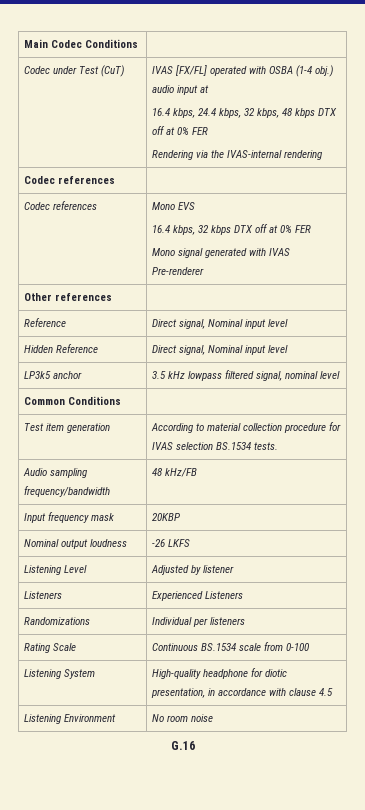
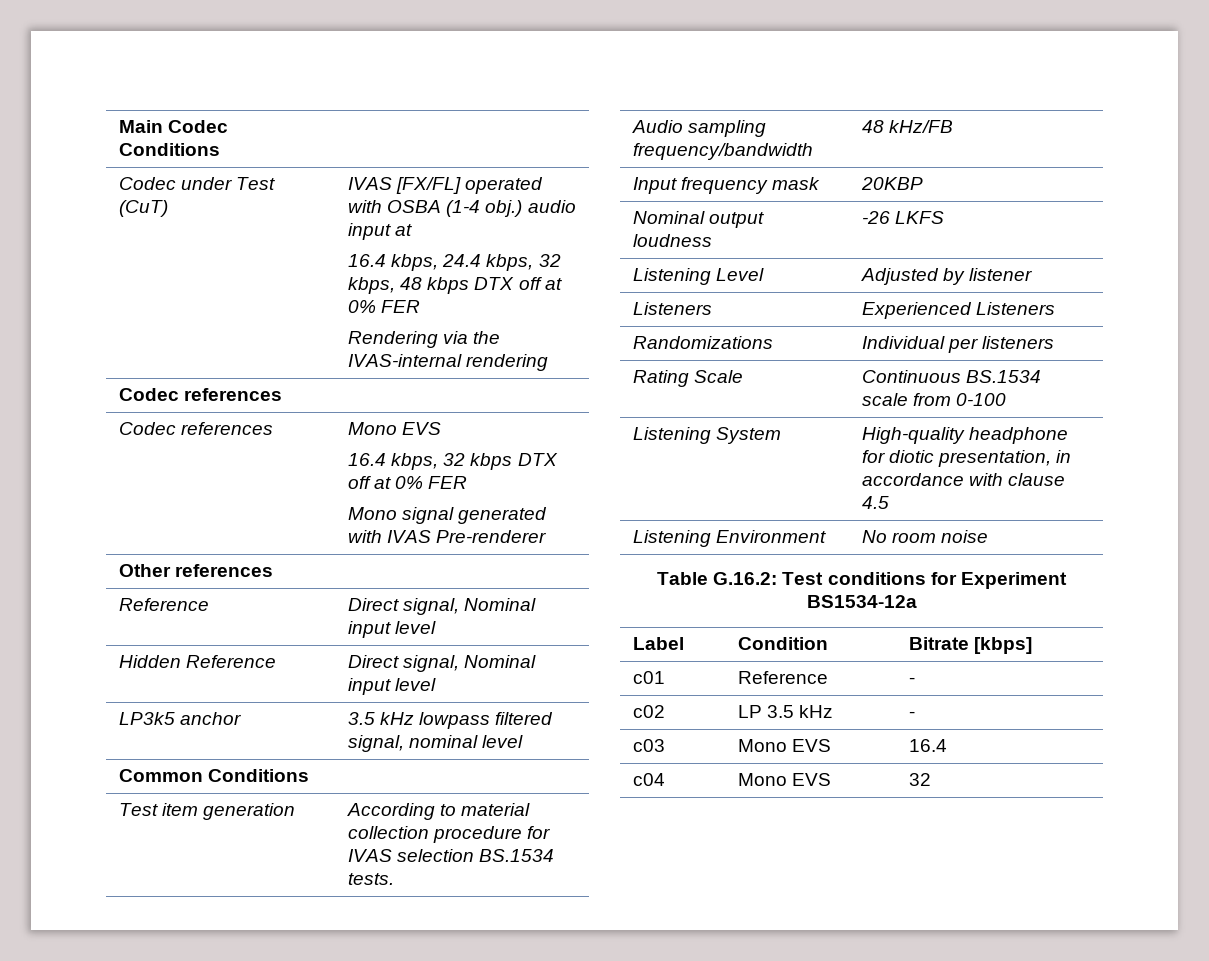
[170,741,195,750] G.16 -> [657,572,1067,589] [806,595,917,608] [633,637,685,650] [738,637,829,650] [909,637,1033,654] [633,671,666,684] [738,671,829,684] [909,677,916,684] [633,705,666,718] [738,705,834,718] [909,711,916,718] [633,739,666,752] [738,739,832,752] [909,739,948,752] [633,773,666,786] [738,773,832,786] [909,773,932,786] Table G.16.2: Test conditions for Experiment BS1534-12a // Label | Condition | Bitrate [kbps] // c01 | Reference | - // c02 | LP 3.5 kHz | - // c03 | Mono EVS | 16.4 // c04 | Mono EVS | 32

